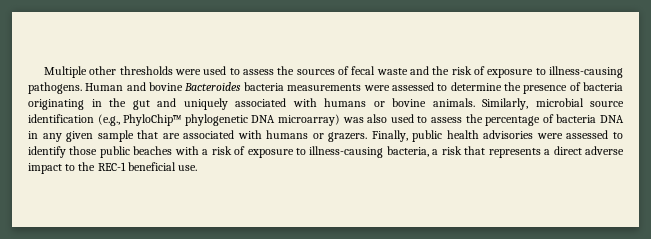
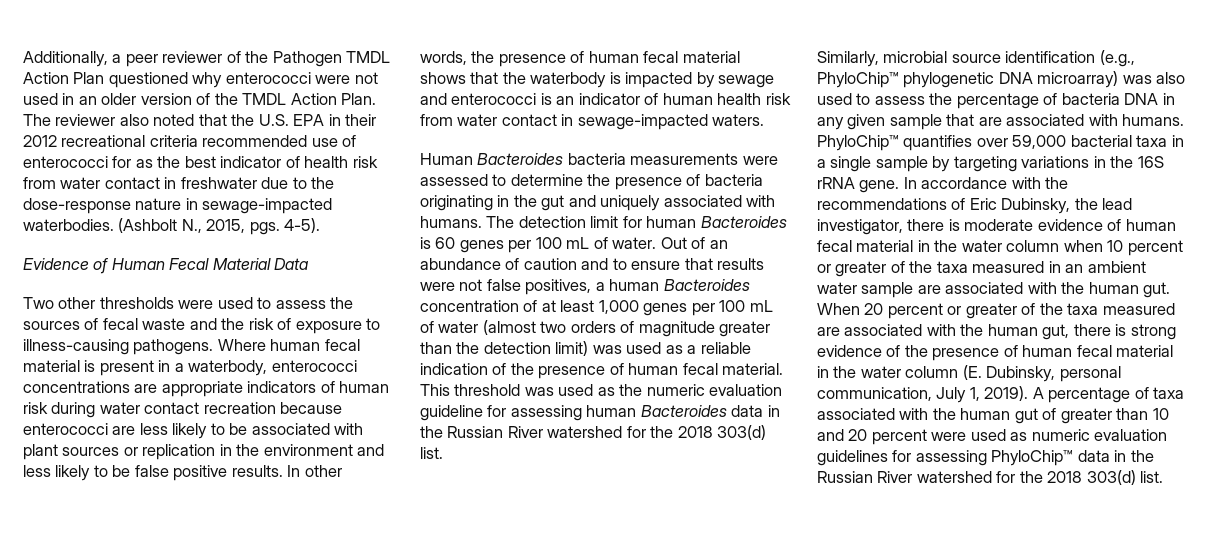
[44,66,88,78] Multiple -> [23,51,391,67] [23,72,378,88] [23,93,377,105] [23,114,377,126] [23,135,357,147] [23,156,378,168] [23,177,335,189] [23,198,333,214] [23,218,321,235] [23,258,309,274] [23,297,54,309] Additionally, a peer reviewer of the Pathogen TMDL Action Plan questioned why enterococci were not used in an older version of the TMDL Action Plan. The reviewer also noted that the U.S. EPA in their 2012 recreational criteria recommended use of enterococci for as the best indicator of health risk from water contact in freshwater due to the dose-response nature in sewage-impacted waterbodies. (Ashbolt N., 2015, pgs. 4-5). // Evidence of Human Fecal Material Data // Two
[85,82,184,91] Human and bovine -> [217,339,360,351] [23,360,357,376] [23,381,390,397] [23,402,343,418] [23,423,364,439] [23,444,385,460] [23,465,342,481] [420,51,740,67] [420,72,775,88] [420,93,791,105] [420,114,765,130] [420,153,473,165] Where human fecal material is present in a waterbody, enterococci concentrations are appropriate indicators of human risk during water contact recreation because enterococci are less likely to be associated with plant sources or replication in the environment and less likely to be false positive results. In other words, the presence of human fecal material shows that the waterbody is impacted by sewage and enterococci is an indicator of human health risk from water contact in sewage-impacted waters. // Human
[324,98,475,107] humans or bovine animals. -> [420,216,787,228] [420,237,728,253] [420,258,765,270] [420,279,750,295] [420,300,773,316] [420,320,771,337] [420,341,751,356] [420,363,784,379] [420,384,783,396] [420,405,780,421] [420,425,767,440] [420,447,443,459] humans. The detection limit for human Bacteroides is 60 genes per 100 mL of water. Out of an abundance of caution and to ensure that results were not false positives, a human Bacteroides concentration of at least 1,000 genes per 100 mL of water (almost two orders of magnitude greater than the detection limit) was used as a reliable indication of the presence of human fecal material. This threshold was used as the numeric evaluation guideline for assessing human Bacteroides data in the Russian River watershed for the 2018 303(d) list. //
[266,130,623,142] [28,146,624,158] [28,162,198,174] humans or grazers. Finally, public health advisories were assessed to identify those public beaches with a risk of exposure to illness-causing bacteria, a risk that represents a direct adverse impact to the REC-1 beneficial use. -> [1122,114,1185,126] [817,135,1184,151] [817,156,1164,172] [817,177,1069,193] [817,198,1133,214] [817,219,1176,235] [817,240,1183,256] [817,261,1146,277] [817,282,1171,298] [817,303,1175,319] [817,324,1176,340] [817,345,1174,361] [817,365,1121,382] [817,386,1185,403] [817,408,1169,424] [817,429,1168,445] [817,450,1154,466] [817,470,1164,485] humans. PhyloChip™ quantifies over 59,000 bacterial taxa in a single sample by targeting variations in the 16S rRNA gene. In accordance with the recommendations of Eric Dubinsky, the lead investigator, there is moderate evidence of human fecal material in the water column when 10 percent or greater of the taxa measured in an ambient water sample are associated with the human gut. When 20 percent or greater of the taxa measured are associated with the human gut, there is strong evidence of the presence of human fecal material in the water column (E. Dubinsky, personal communication, July 1, 2019). A percentage of taxa associated with the human gut of greater than 10 and 20 percent were used as numeric evaluation guidelines for assessing PhyloChip™ data in the Russian River watershed for the 2018 303(d) list.

